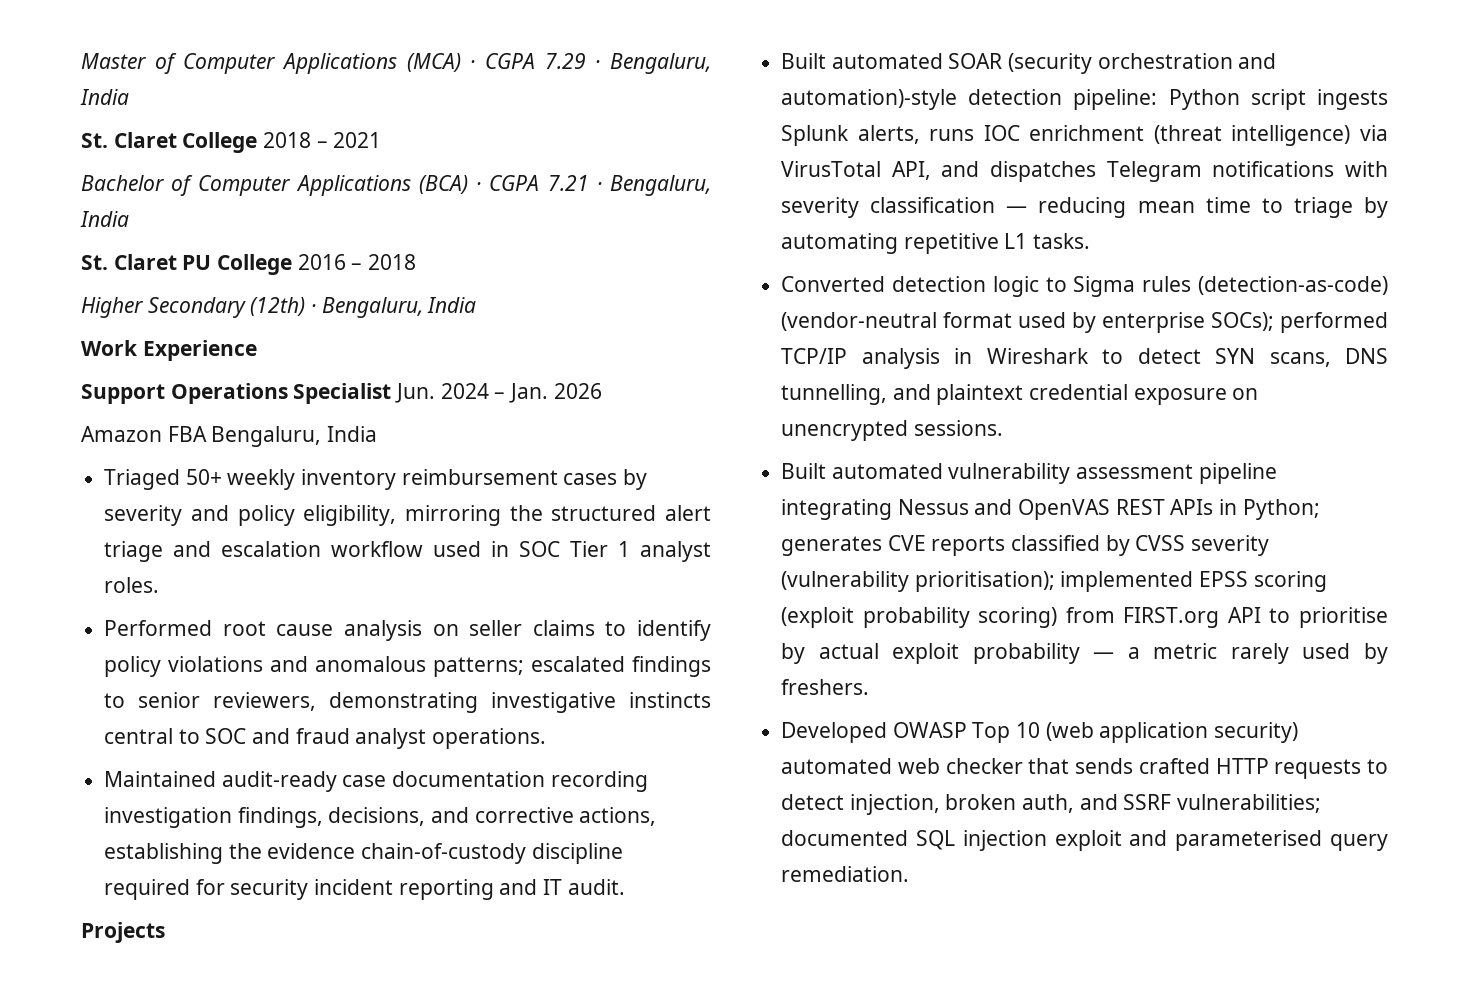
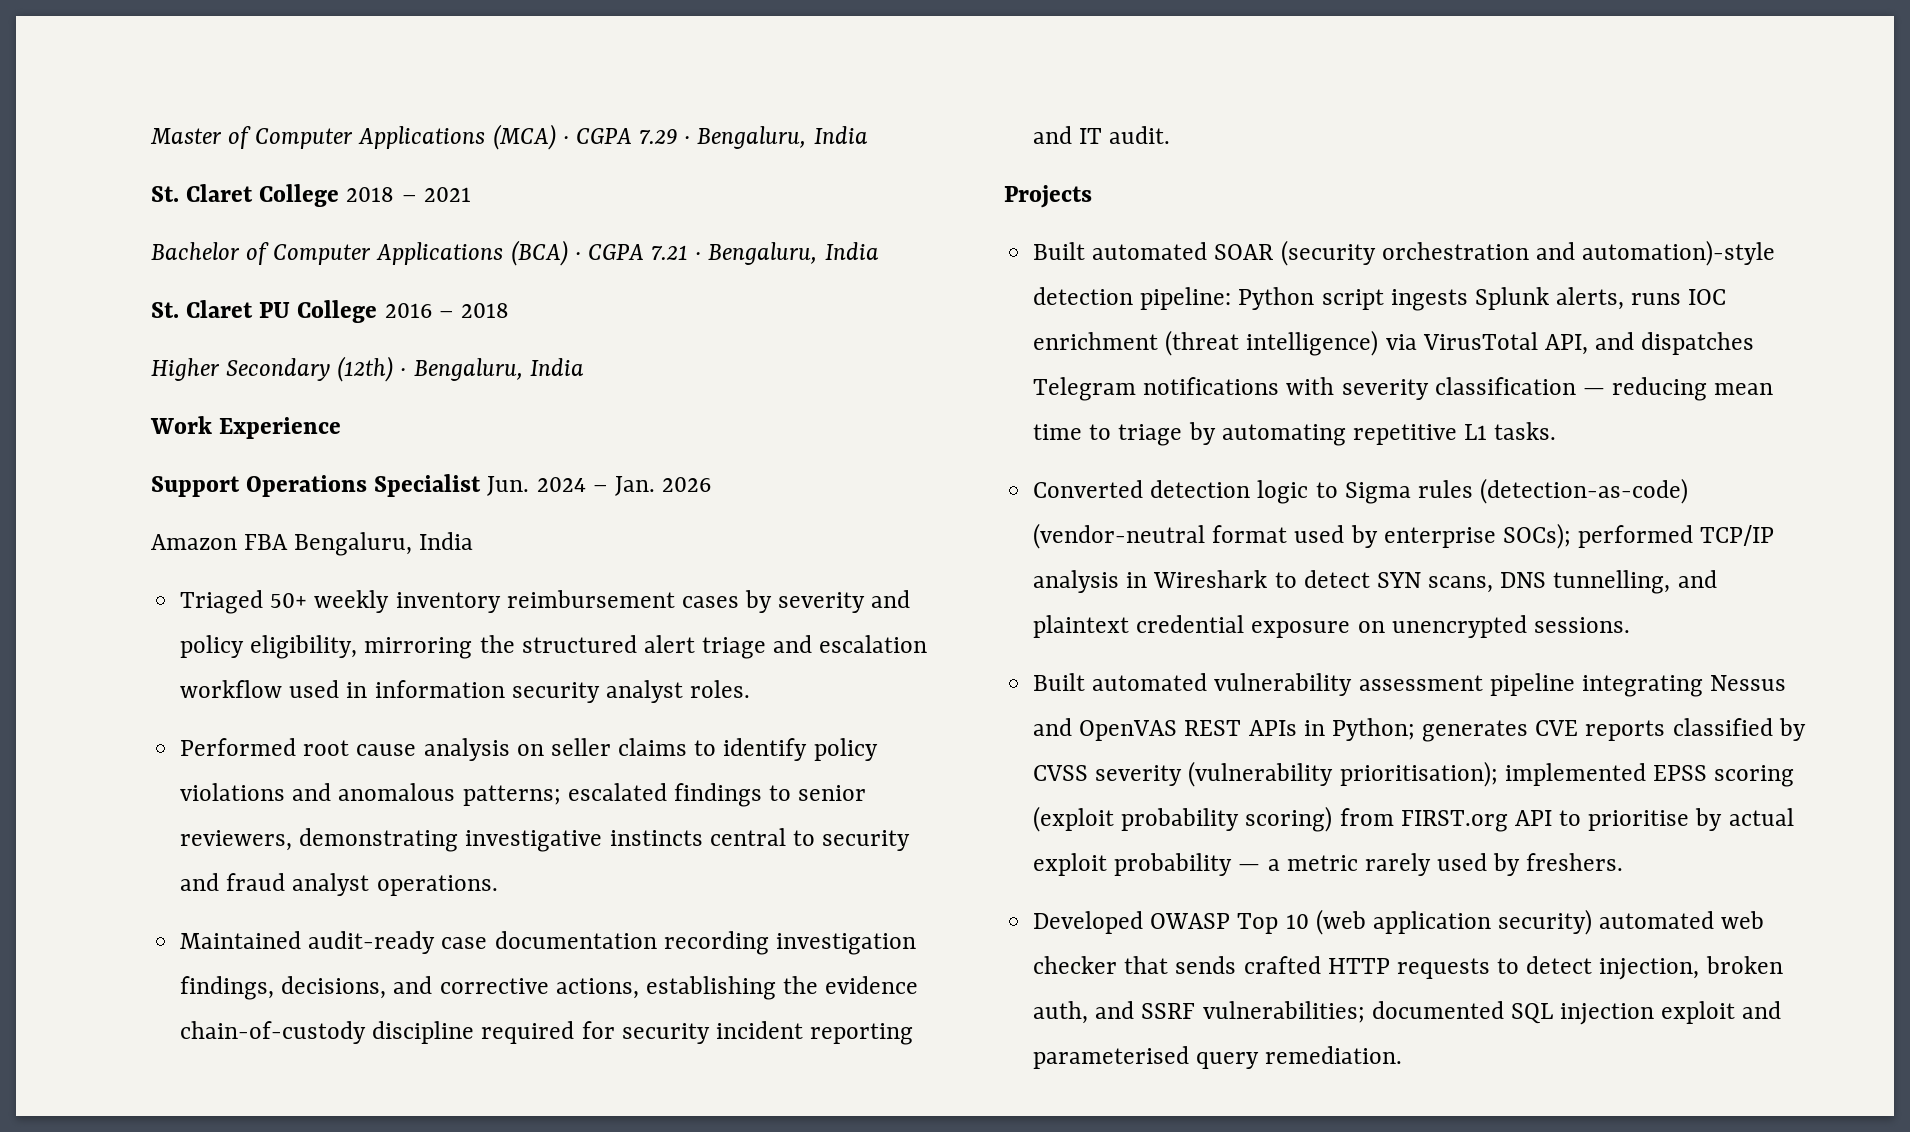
[519,541,631,557] SOC Tier 1 -> [374,680,600,703] information security
[205,728,247,744] SOC -> [822,830,911,851] security

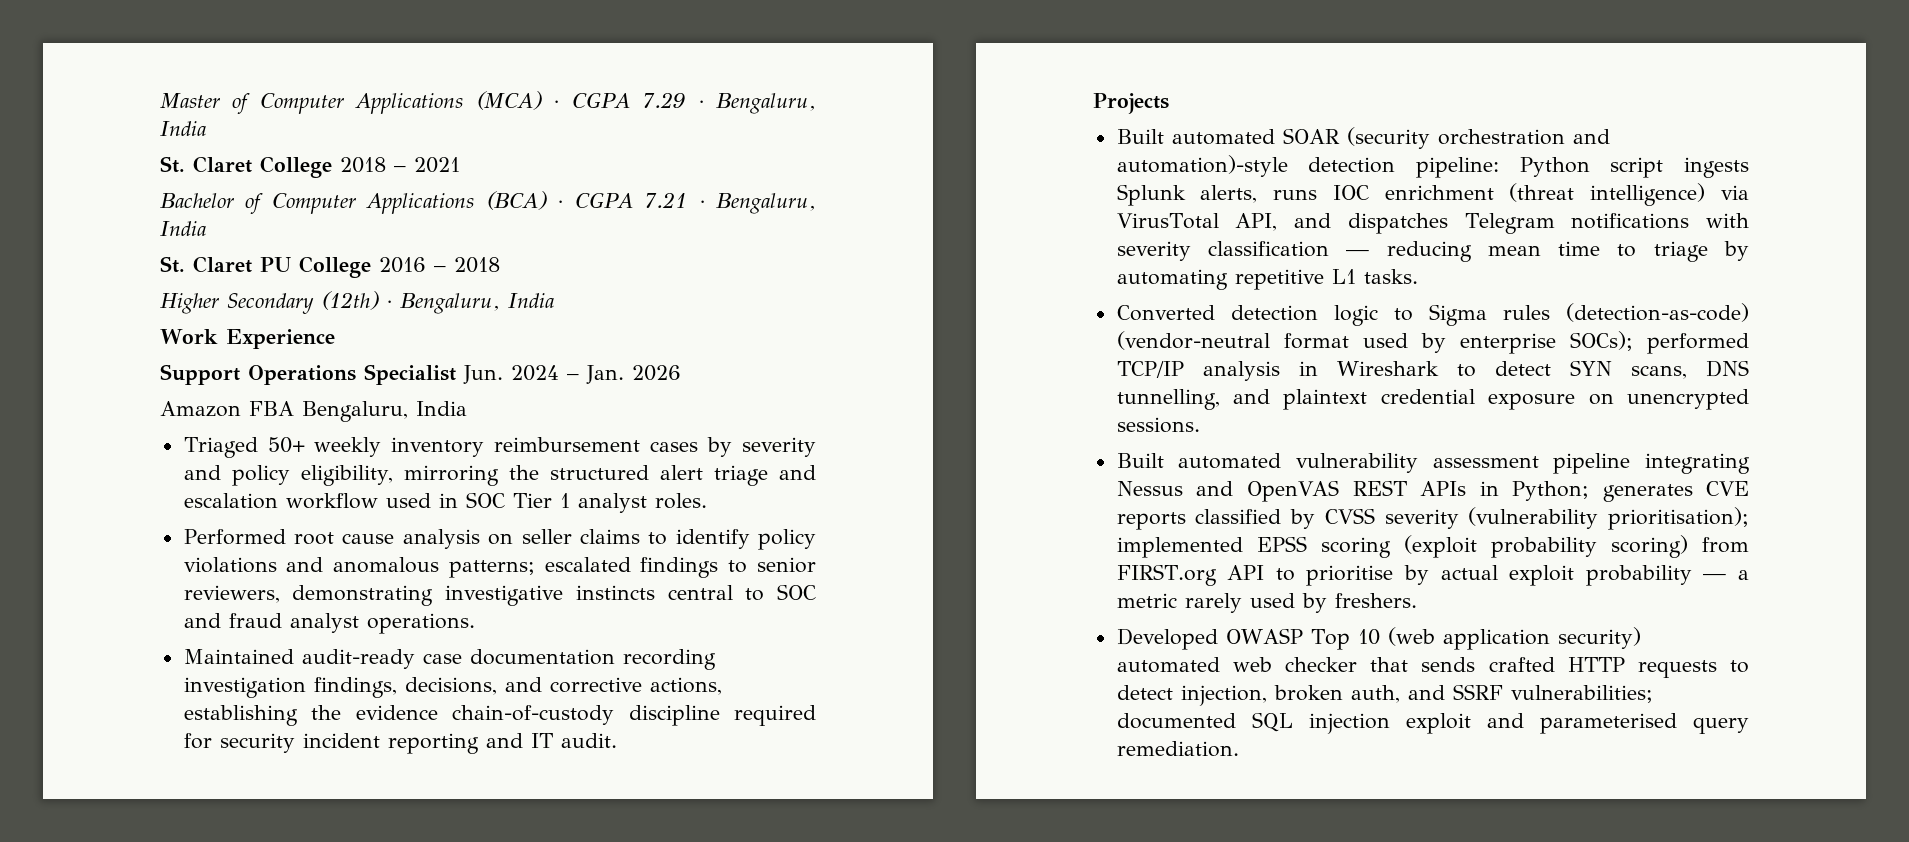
[374,680,600,703] information security -> [465,492,570,508] SOC Tier 1
[822,830,911,851] security -> [777,584,817,600] SOC

